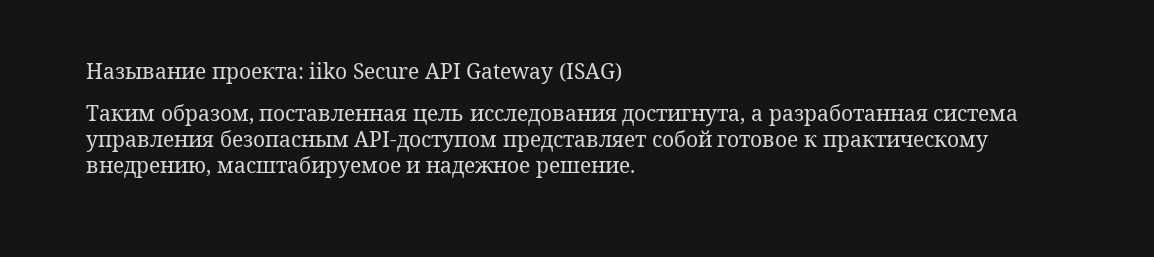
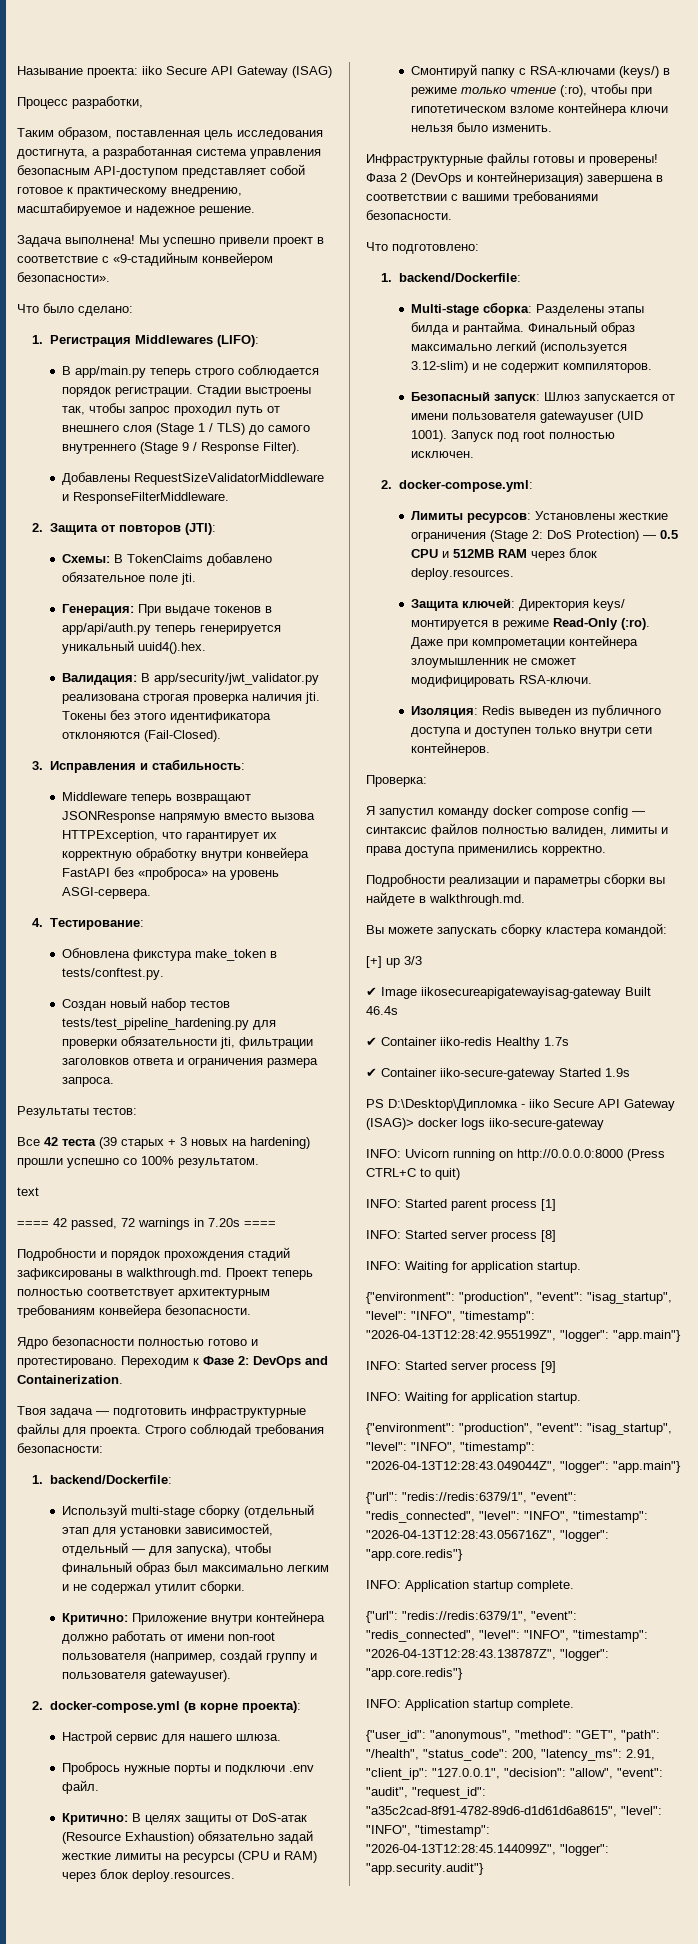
(623, 72) none -> [17,96,143,109] // Процесс разработки,
(635, 169) none -> [17,235,324,247] [17,252,273,266] [17,272,110,282] [17,303,133,316] [32,335,259,347] [62,365,320,378] [62,385,312,397] [62,403,281,416] [62,423,311,435] [62,442,301,454] [62,472,325,485] [62,492,230,504] [32,523,216,535] [62,553,273,566] [62,572,197,585] [62,604,273,616] [62,623,282,635] [62,640,207,654] [62,673,320,685] [62,692,321,704] [62,710,272,723] [62,730,222,742] [32,759,245,773] [62,792,252,804] [62,811,316,823] [62,830,278,842] [62,847,310,861] [62,867,280,880] [62,887,152,899] [32,918,144,930] [62,948,278,961] [62,968,165,980] [62,997,231,1011] [62,1018,277,1030] [62,1036,314,1049] [62,1058,319,1068] [62,1077,115,1087] [17,1106,137,1118] [17,1137,310,1149] [17,1156,259,1168] [17,1187,39,1196] [17,1218,276,1230] [17,1247,290,1261] [17,1268,313,1280] [17,1289,270,1299] [17,1304,251,1318] [17,1336,258,1349] [17,1356,328,1368] [17,1375,123,1384] [17,1406,306,1418] [17,1423,324,1437] [17,1443,103,1453] [32,1475,172,1484] [62,1504,315,1518] [62,1523,274,1537] [62,1542,272,1556] [62,1561,330,1575] [62,1581,246,1594] [62,1611,326,1625] [62,1631,276,1644] [62,1649,318,1663] [62,1670,232,1682] [32,1701,301,1713] [62,1730,282,1744] [62,1762,315,1775] [62,1780,100,1794] [62,1813,308,1825] [62,1830,314,1844] [62,1851,318,1863] [62,1869,236,1882] [411,64,671,78] [411,84,653,97] [411,102,669,116] [411,122,553,132] [366,152,658,166] [366,171,663,185] [366,191,598,204] [366,210,452,220] [366,242,479,254] [381,273,521,282] [411,302,645,316] [411,321,636,335] [411,340,628,354] [411,361,653,373] [411,391,676,404] [411,411,644,423] [411,430,616,442] [411,451,475,458] [381,480,533,492] [411,511,669,523] [411,530,679,542] [411,548,598,561] [411,568,515,580] [411,598,626,611] [411,618,651,630] [411,635,639,649] [411,658,577,668] [411,675,593,687] [411,705,662,718] [411,727,653,737] [411,742,491,756] [366,775,427,787] [366,806,645,818] [366,823,668,837] [366,846,606,856] [366,874,665,887] [366,892,525,906] [366,923,667,937] [366,956,422,968] [366,987,651,999] [366,1006,398,1015] [366,1037,569,1049] [366,1068,630,1080] [366,1099,675,1111] [366,1118,604,1130] [366,1149,665,1161] [366,1168,460,1180] [366,1199,556,1211] [366,1230,556,1242] [366,1261,581,1273] [366,1292,672,1304] [366,1311,535,1323] [366,1330,681,1342] [366,1361,556,1373] [366,1392,581,1404] [366,1423,672,1435] [366,1442,535,1454] [366,1461,681,1473] [366,1492,577,1504] [366,1511,648,1523] [366,1530,609,1542] [366,1549,463,1561] [366,1580,574,1592] [366,1611,577,1623] [366,1630,648,1642] [366,1649,609,1661] [366,1668,463,1680] [366,1699,574,1711] [366,1730,660,1742] [366,1749,655,1761] [366,1768,663,1780] [366,1787,486,1799] [366,1806,662,1817] [366,1825,490,1837] [366,1844,609,1856] [366,1863,484,1875] // Задача выполнена! Мы успешно привели проект в соответствие с «9-стадийным конвейером безопасности». // Что было сделано: // 1. Регистрация Middlewares (LIFO): // В app/main.py теперь строго соблюдается порядок регистрации. Стадии выстроены так, чтобы запрос проходил путь от внешнего слоя (Stage 1 / TLS) до самого внутреннего (Stage 9 / Response Filter). // Добавлены RequestSizeValidatorMiddleware и ResponseFilterMiddleware. // 2. Защита от повторов (JTI): // Схемы: В TokenClaims добавлено обязательное поле jti. // Генерация: При выдаче токенов в app/api/auth.py теперь генерируется уникальный uuid4().hex. // Валидация: В app/security/jwt_validator.py реализована строгая проверка наличия jti. Токены без этого идентификатора отклоняются (Fail-Closed). // 3. Исправления и стабильность: // Middleware теперь возвращают JSONResponse напрямую вместо вызова HTTPException, что гарантирует их корректную обработку внутри конвейера FastAPI без «проброса» на уровень ASGI-сервера. // 4. Тестирование: // Обновлена фикстура make_token в tests/conftest.py. // Создан новый набор тестов tests/test_pipeline_hardening.py для проверки обязательности jti, фильтрации заголовков ответа и ограничения размера запроса. // Результаты тестов: // Все 42 теста (39 старых + 3 новых на hardening) прошли успешно со 100% результатом. // text // ==== 42 passed, 72 warnings in 7.20s ==== // Подробности и порядок прохождения стадий зафиксированы в walkthrough.md. Проект теперь полностью соответствует архитектурным требованиям конвейера безопасности. // Ядро безопасности полностью готово и протестировано. Переходим к Фазе 2: DevOps and Containerization. // Твоя задача — подготовить инфраструктурные файлы для проекта. Строго соблюдай требования безопасности: // 1. backend/Dockerfile: // Используй multi-stage сборку (отдельный этап для установки зависимостей, отдельный — для запуска), чтобы финальный образ был максимально легким и не содержал утилит сборки. // Критично: Приложение внутри контейнера должно работать от имени non-root пользователя (например, создай группу и пользователя gatewayuser). // 2. docker-compose.yml (в корне проекта): // Настрой сервис для нашего шлюза. // Пробрось нужные порты и подключи .env файл. // Критично: В целях защиты от DoS-атак (Resource Exhaustion) обязательно задай жесткие лимиты на ресурсы (CPU и RAM) через блок deploy.resources. // Смонтируй папку с RSA-ключами (keys/) в режиме только чтение (:ro), чтобы при гипотетическом взломе контейнера ключи нельзя было изменить. // Инфраструктурные файлы готовы и проверены! Фаза 2 (DevOps и контейнеризация) завершена в соответствии с вашими требованиями безопасности. // Что подготовлено: // 1. backend/Dockerfile: // Multi-stage сборка: Разделены этапы билда и рантайма. Финальный образ максимально легкий (используется 3.12-slim) и не содержит компиляторов. // Безопасный запуск: Шлюз запускается от имени пользователя gatewayuser (UID 1001). Запуск под root полностью исключен. // 2. docker-compose.yml: // Лимиты ресурсов: Установлены жесткие ограничения (Stage 2: DoS Protection) — 0.5 CPU и 512MB RAM через блок deploy.resources. // Защита ключей: Директория keys/ монтируется в режиме Read-Only (:ro). Даже при компрометации контейнера злоумышленник не сможет модифицировать RSA-ключи. // Изоляция: Redis выведен из публичного доступа и доступен только внутри сети контейнеров. // Проверка: // Я запустил команду docker compose config — синтаксис файлов полностью валиден, лимиты и права доступа применились корректно. // Подробности реализации и параметры сборки вы найдете в walkthrough.md. // Вы можете запускать сборку кластера командой: // [+] up 3/3 // ✔ Image iikosecureapigatewayisag-gateway Built 46.4s // ✔ Container iiko-redis Healthy 1.7s // ✔ Container iiko-secure-gateway Started 1.9s // PS D:\Desktop\Дипломка - iiko Secure API Gateway (ISAG)> docker logs iiko-secure-gateway // INFO: Uvicorn running on http://0.0.0.0:8000 (Press CTRL+C to quit) // INFO: Started parent process [1] // INFO: Started server process [8] // INFO: Waiting for application startup. // {"environment": "production", "event": "isag_startup", "level": "INFO", "timestamp": "2026-04-13T12:28:42.955199Z", "logger": "app.main"} // INFO: Started server process [9] // INFO: Waiting for application startup. // {"environment": "production", "event": "isag_startup", "level": "INFO", "timestamp": "2026-04-13T12:28:43.049044Z", "logger": "app.main"} // {"url": "redis://redis:6379/1", "event": "redis_connected", "level": "INFO", "timestamp": "2026-04-13T12:28:43.056716Z", "logger": "app.core.redis"} // INFO: Application startup complete. // {"url": "redis://redis:6379/1", "event": "redis_connected", "level": "INFO", "timestamp": "2026-04-13T12:28:43.138787Z", "logger": "app.core.redis"} // INFO: Application startup complete. // {"user_id": "anonymous", "method": "GET", "path": "/health", "status_code": 200, "latency_ms": 2.91, "client_ip": "127.0.0.1", "decision": "allow", "event": "audit", "request_id": "a35c2cad-8f91-4782-89d6-d1d61d6a8615", "level": "INFO", "timestamp": "2026-04-13T12:28:45.144099Z", "logger": "app.security.audit"}

